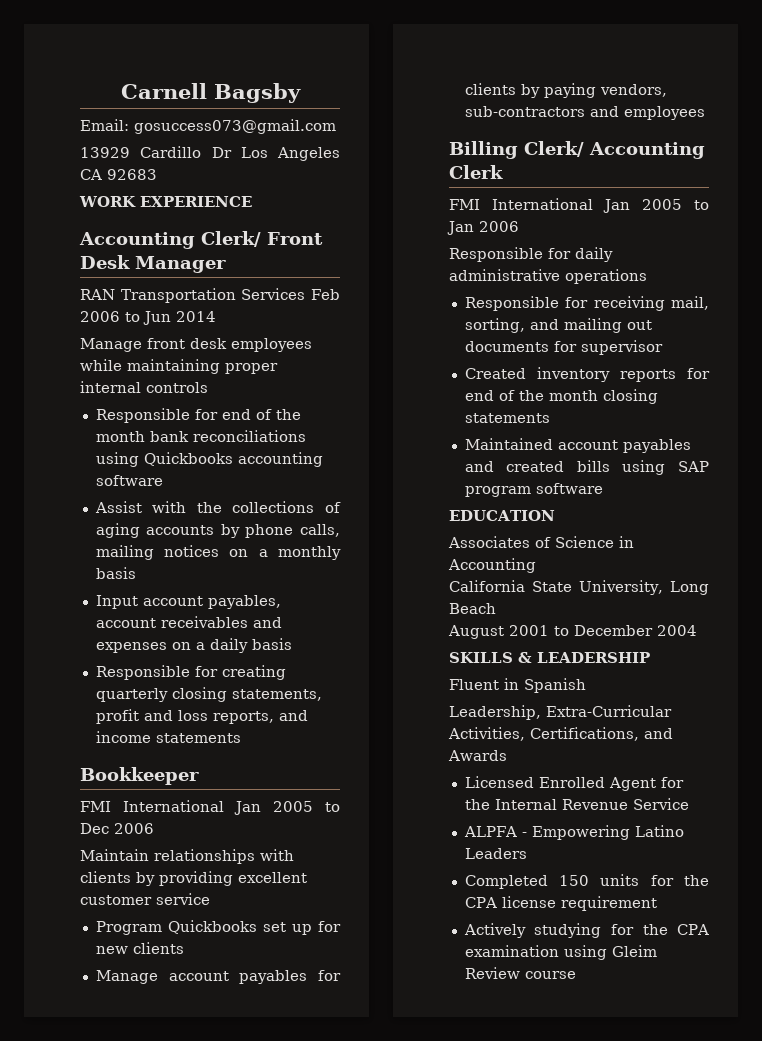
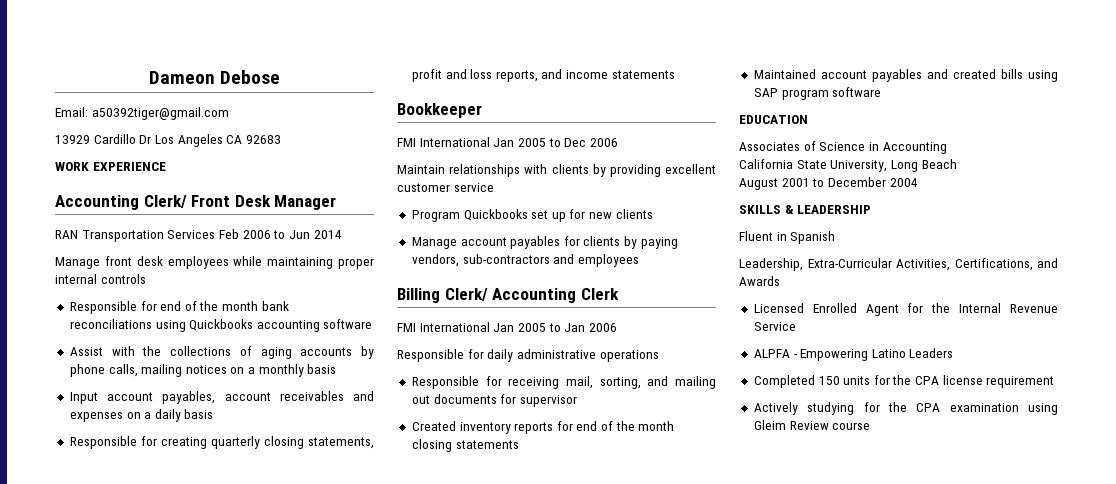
[120,83,301,103] Carnell Bagsby -> [148,70,281,84] Dameon Debose
[134,119,336,134] gosuccess073@gmail.com -> [91,107,229,120] a50392tiger@gmail.com

